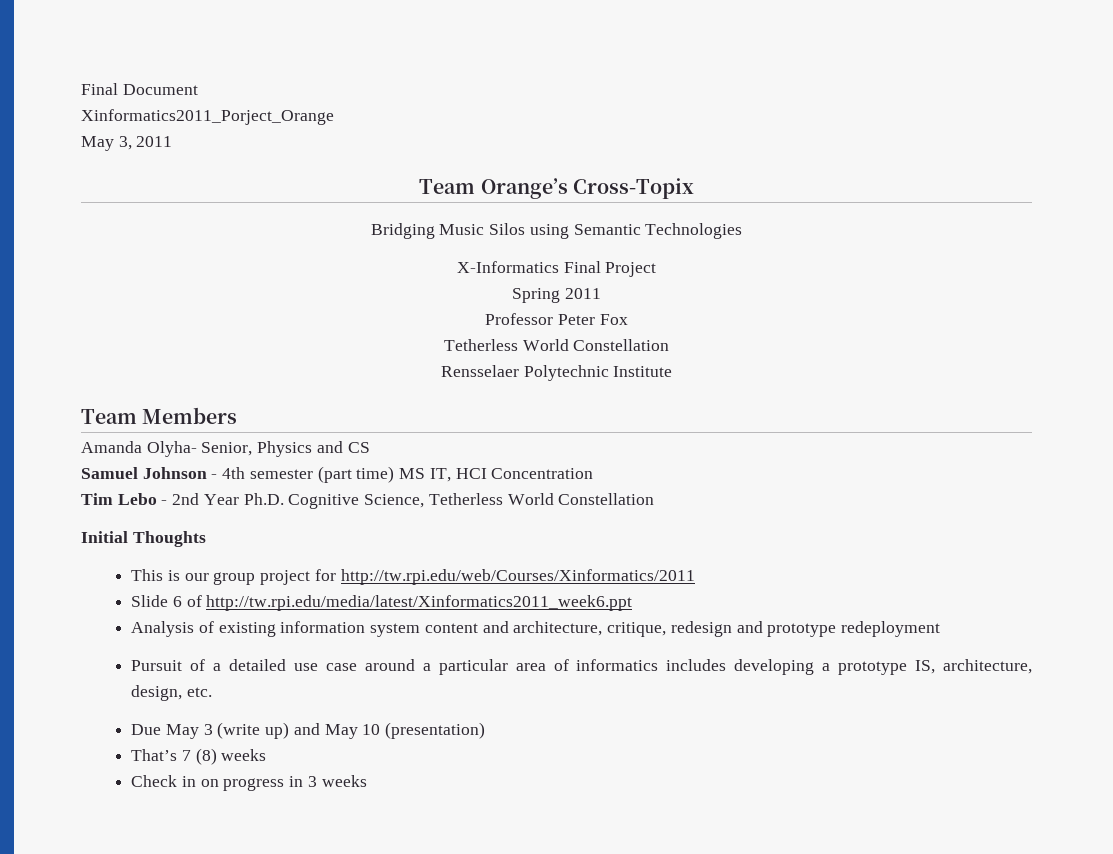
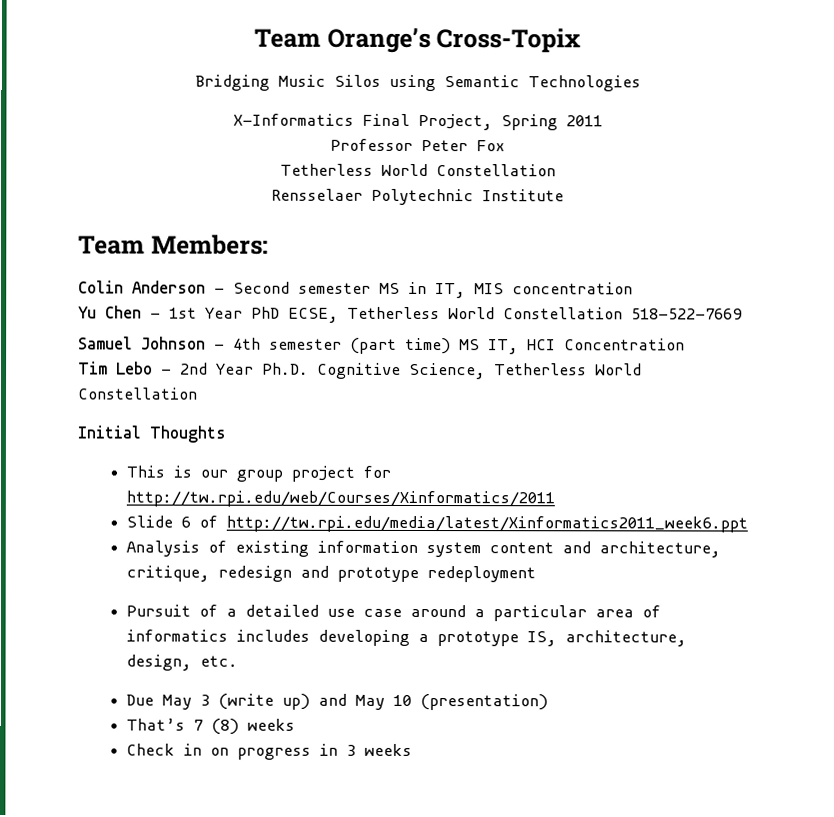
[81,83,198,95] [81,109,334,125] [81,136,173,151] Final Document // Xinformatics2011_Porject_Orange // May 3, 2011 // -> (253, 38) none
[605,262,657,277] Project // -> [417,114,493,131] Project,
[142,407,238,424] [81,441,370,457] Members // Amanda Olyha- Senior, Physics and CS -> [150,234,268,255] [78,280,633,299] [78,305,743,323] Members: // Colin Anderson - Second semester MS in IT, MIS concentration // Yu Chen - 1st Year PhD ECSE, Tetherless World Constellation 518-522-7669

